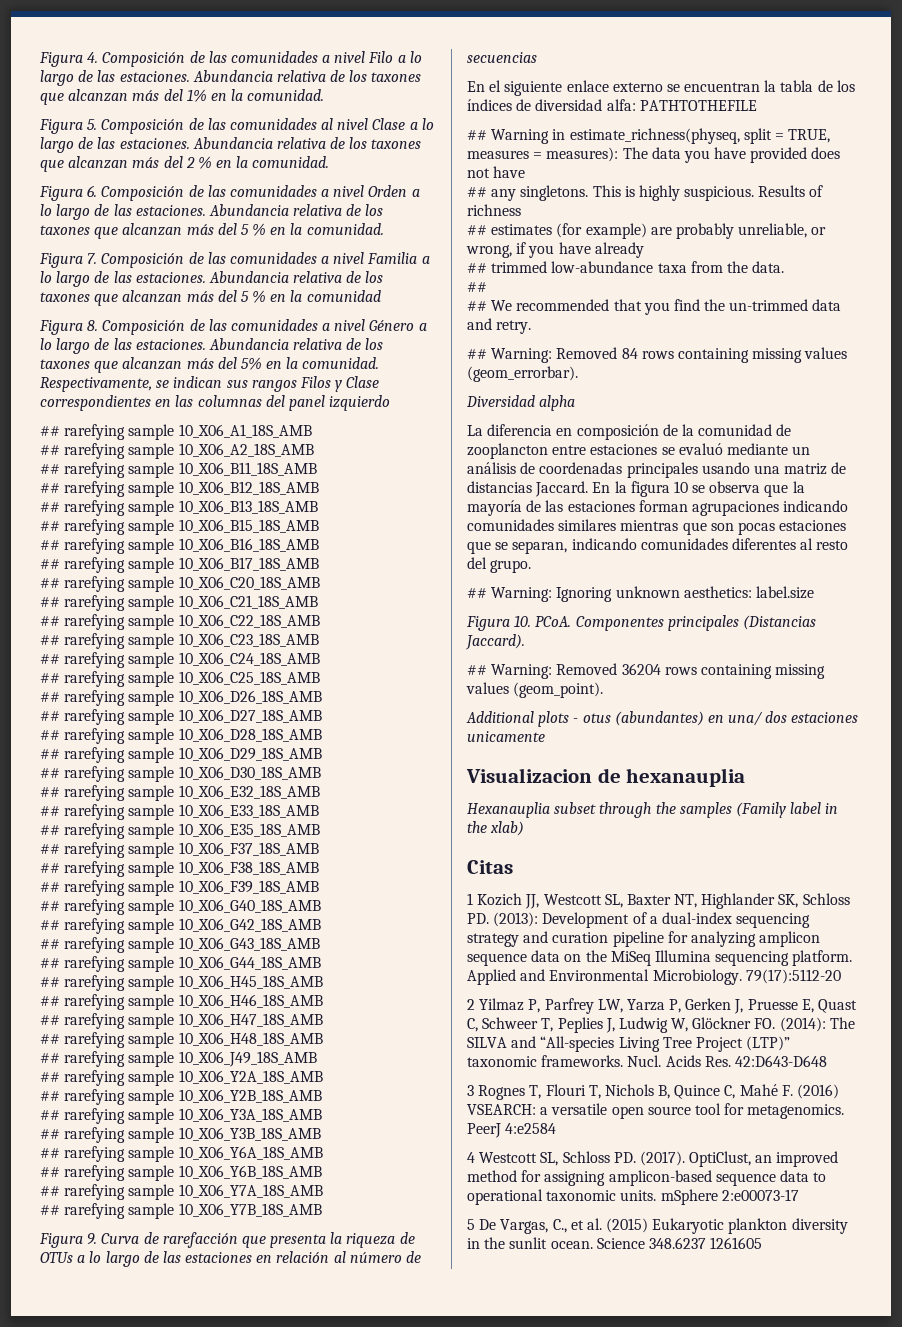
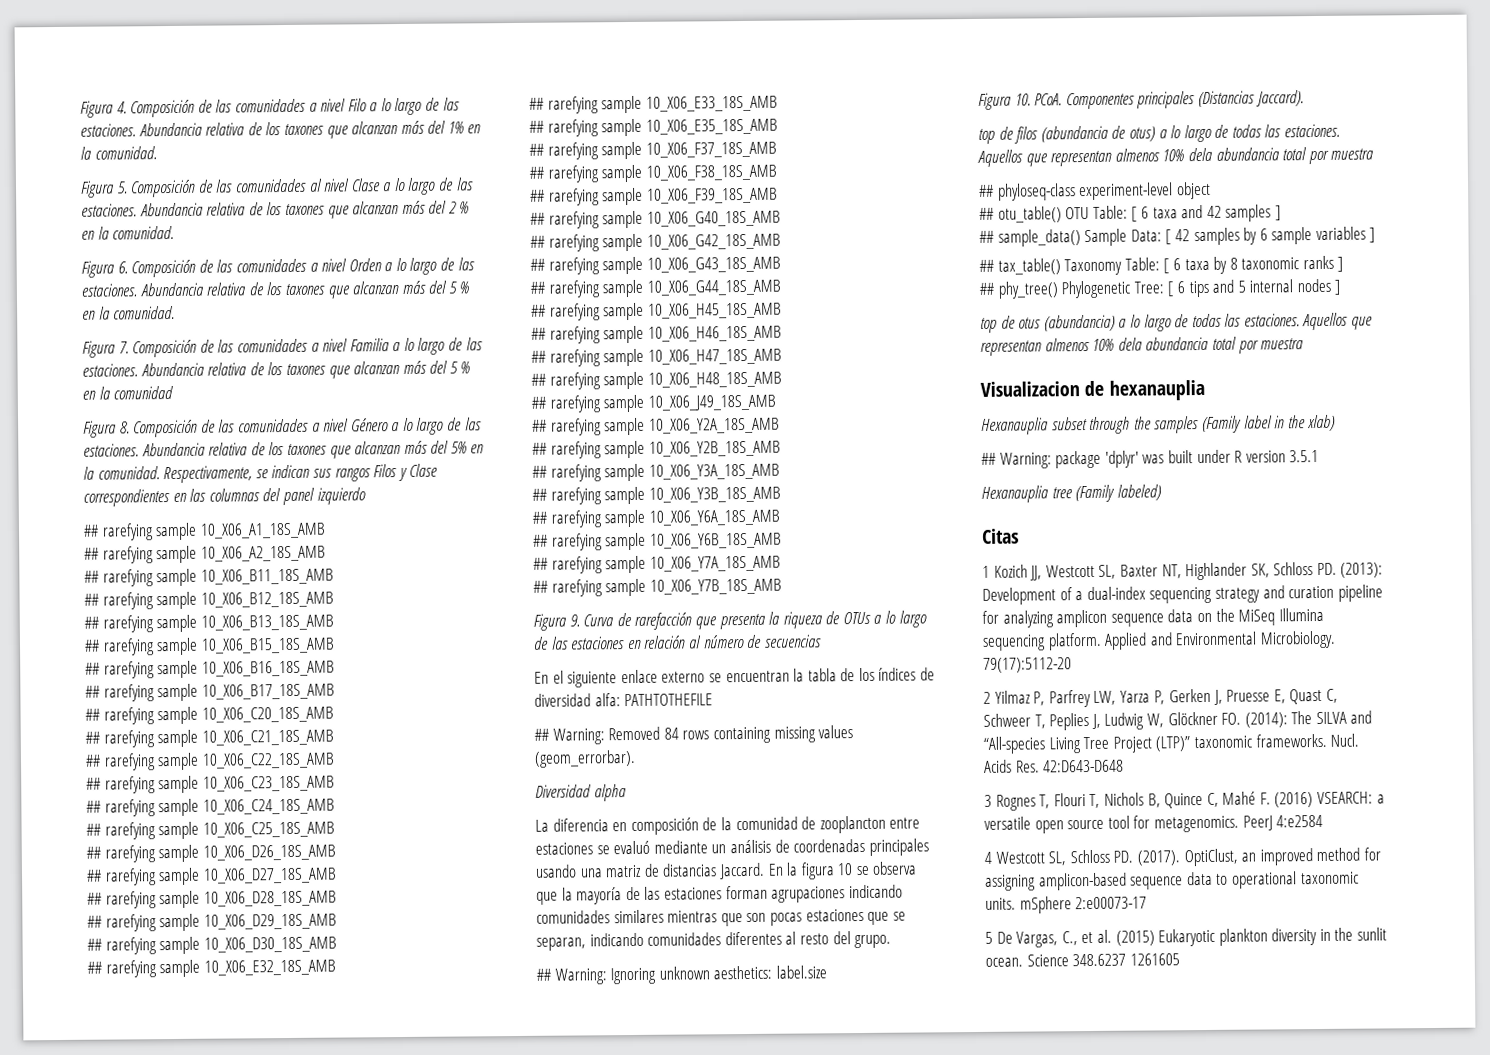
[467,128,831,144] [467,147,841,163] [467,166,526,178] [467,185,824,201] [467,204,521,216] [467,223,827,239] [466,242,644,258] [467,261,785,273] [467,282,487,292] [467,299,842,315] [467,318,532,334] // ## Warning in estimate_richness(physeq, split = TRUE, measures = measures): The data you have provided does not have // ## any singletons. This is highly suspicious. Results of richness // ## estimates (for example) are probably unreliable, or wrong, if you have already // ## trimmed low-abundance taxa from the data. // ## // ## We recommended that you find the un-trimmed data and retry. -> (714, 700) none
[467,663,826,679] [466,682,604,698] [466,711,859,727] [467,731,545,742] ## Warning: Removed 36204 rows containing missing values (geom_point). // Additional plots - otus (abundantes) en una/ dos estaciones unicamente -> [978,123,1341,144] [977,147,1375,167] [979,181,1211,201] [979,204,1281,223] [979,226,1376,247] [979,255,1344,276] [979,278,1341,299] [980,312,1374,333] [980,336,1305,356] top de filos (abundancia de otus) a lo largo de todas las estaciones. Aquellos que representan almenos 10% dela abundancia total por muestra // ## phyloseq-class experiment-level object // ## otu_table() OTU Table: [ 6 taxa and 42 samples ] // ## sample_data() Sample Data: [ 42 samples by 6 sample variables ] // ## tax_table() Taxonomy Table: [ 6 taxa by 8 taxonomic ranks ] // ## phy_tree() Phylogenetic Tree: [ 6 tips and 5 internal nodes ] // top de otus (abundancia) a lo largo de todas las estaciones. Aquellos que representan almenos 10% dela abundancia total por muestra
(525, 828) none -> [981,449,1320,469] [981,484,1162,503] // ## Warning: package 'dplyr' was built under R version 3.5.1 // Hexanauplia tree (Family labeled)

